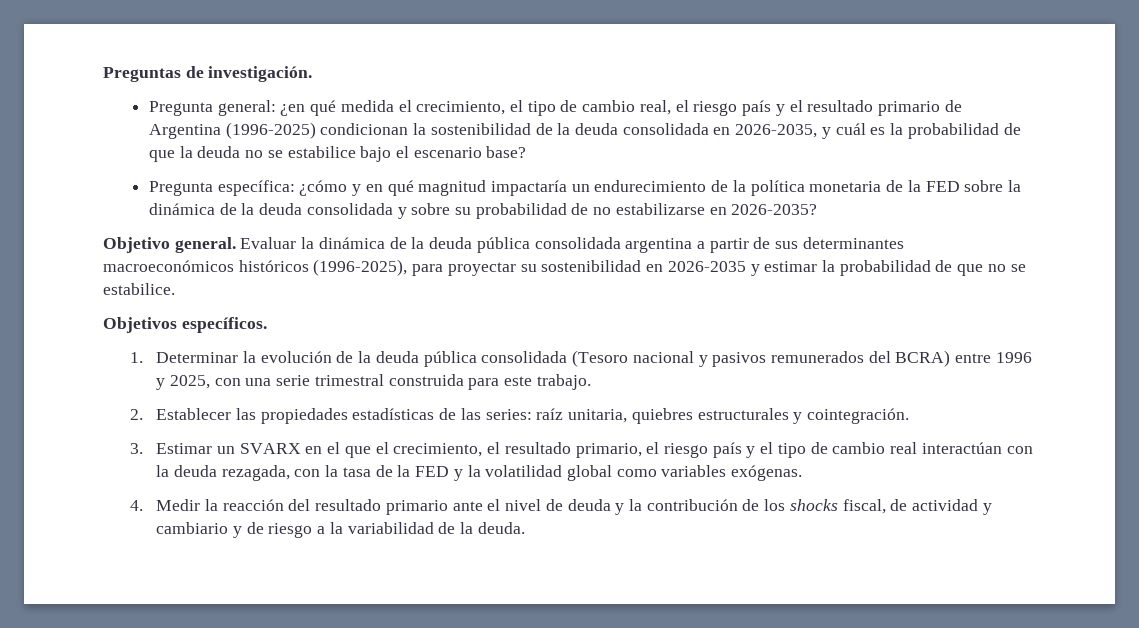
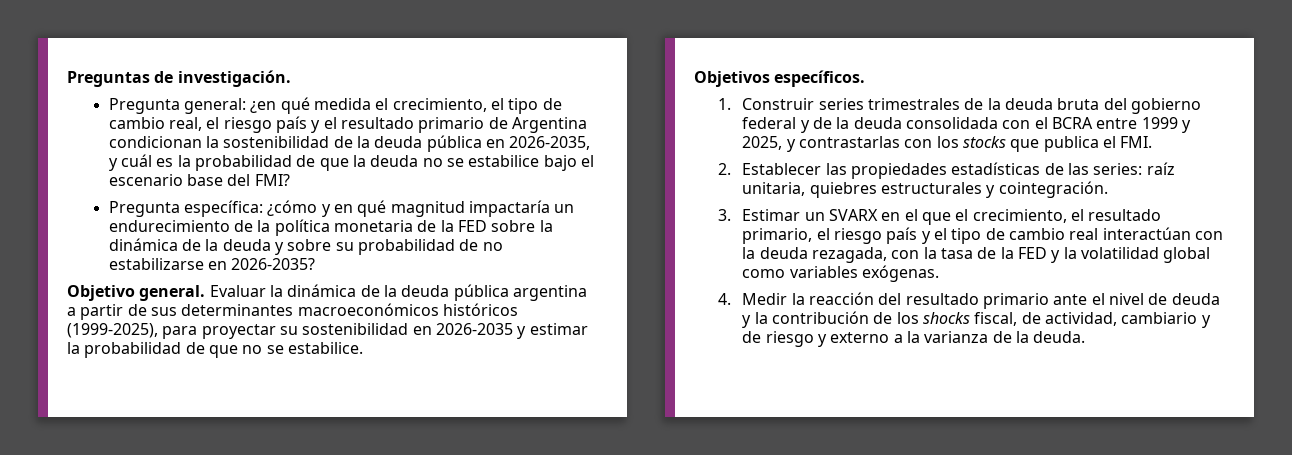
[225,122,316,139] (1996-2025) -> (587, 125) none
[622,123,709,135] consolidada -> [426,135,482,152] pública
[486,146,527,158] base? -> [187,174,290,186] base del FMI?
[306,203,393,215] consolidada -> (271, 245) none
[534,237,621,249] consolidada -> (509, 292) none
[313,259,408,276] (1996-2025), -> [67,323,158,338] (1999-2025),
[156,350,1032,367] [156,374,591,390] Determinar la evolución de la deuda pública consolidada (Tesoro nacional y pasivos remunerados del BCRA) entre 1996 y 2025, con una serie trimestral construida para este trabajo. -> [742,98,1201,114] [742,117,1191,133] [742,136,1153,152] Construir series trimestrales de la deuda bruta del gobierno federal y de la deuda consolidada con el BCRA entre 1999 y 2025, y contrastarlas con los stocks que publica el FMI.
[912,499,992,515] actividad y -> [1044,312,1117,326] actividad,
(313, 530) none -> [817,332,890,347] y externo
[347,522,434,534] variabilidad -> [924,331,989,343] varianza

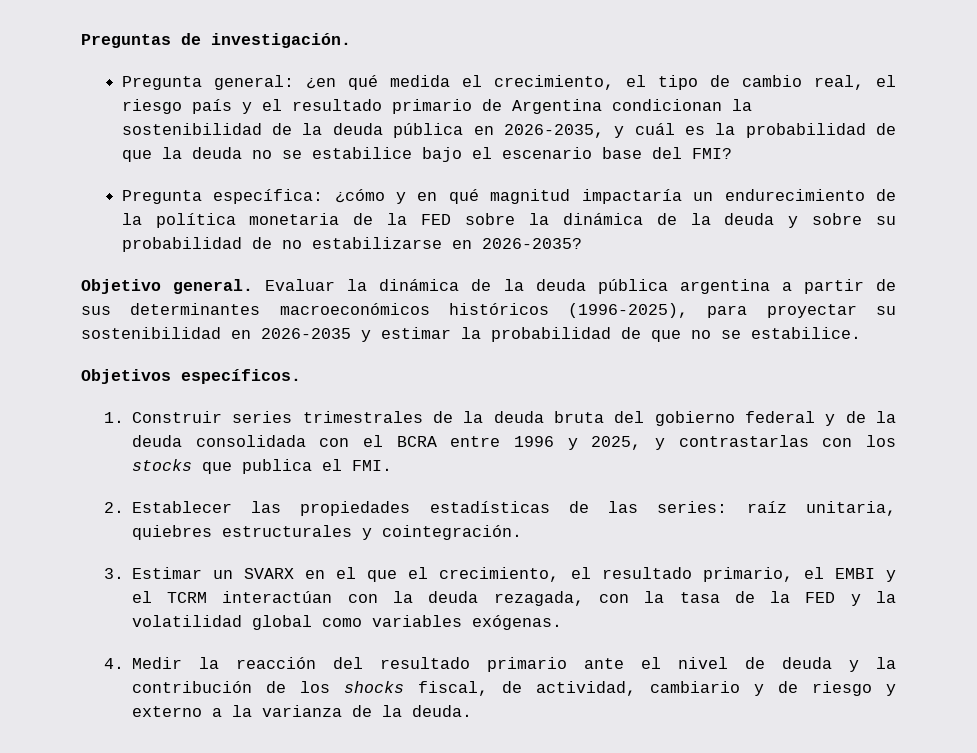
[67,323,158,338] (1999-2025), -> [568,303,689,318] (1996-2025),
[1141,117,1178,129] 1999 -> [513,436,554,447] 1996
[833,227,1099,244] riesgo país y el tipo de cambio real -> [834,568,897,582] [131,591,208,603] EMBI y el TCRM

